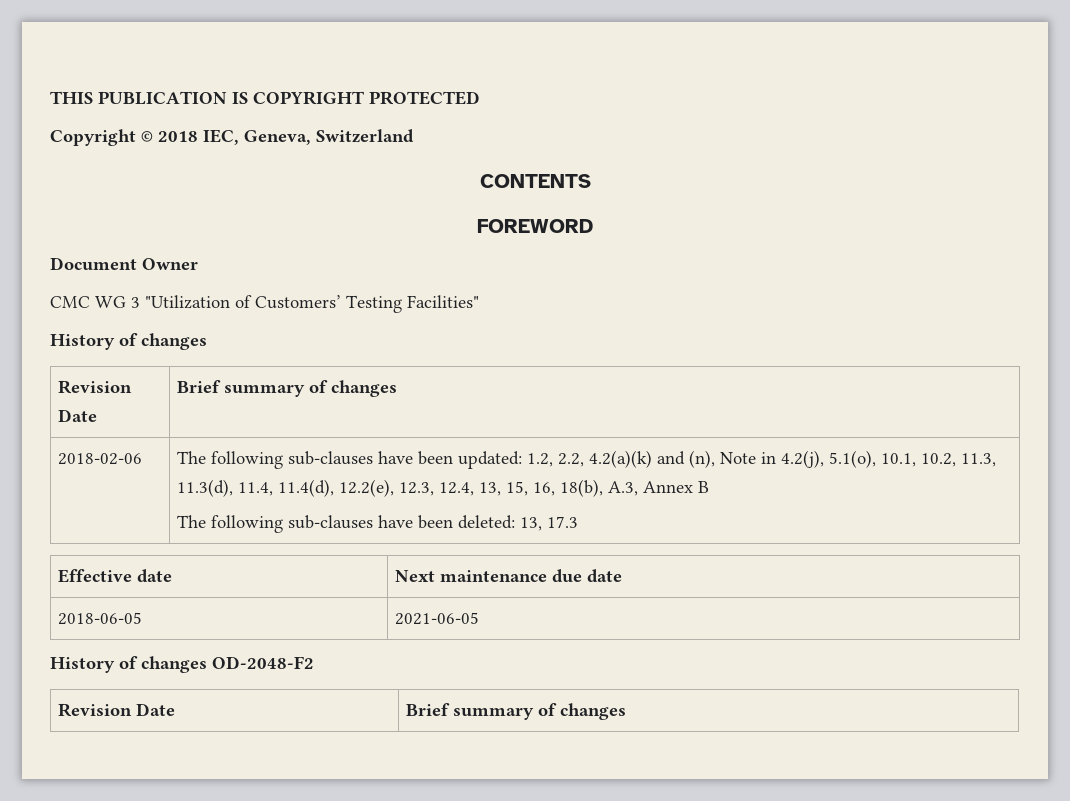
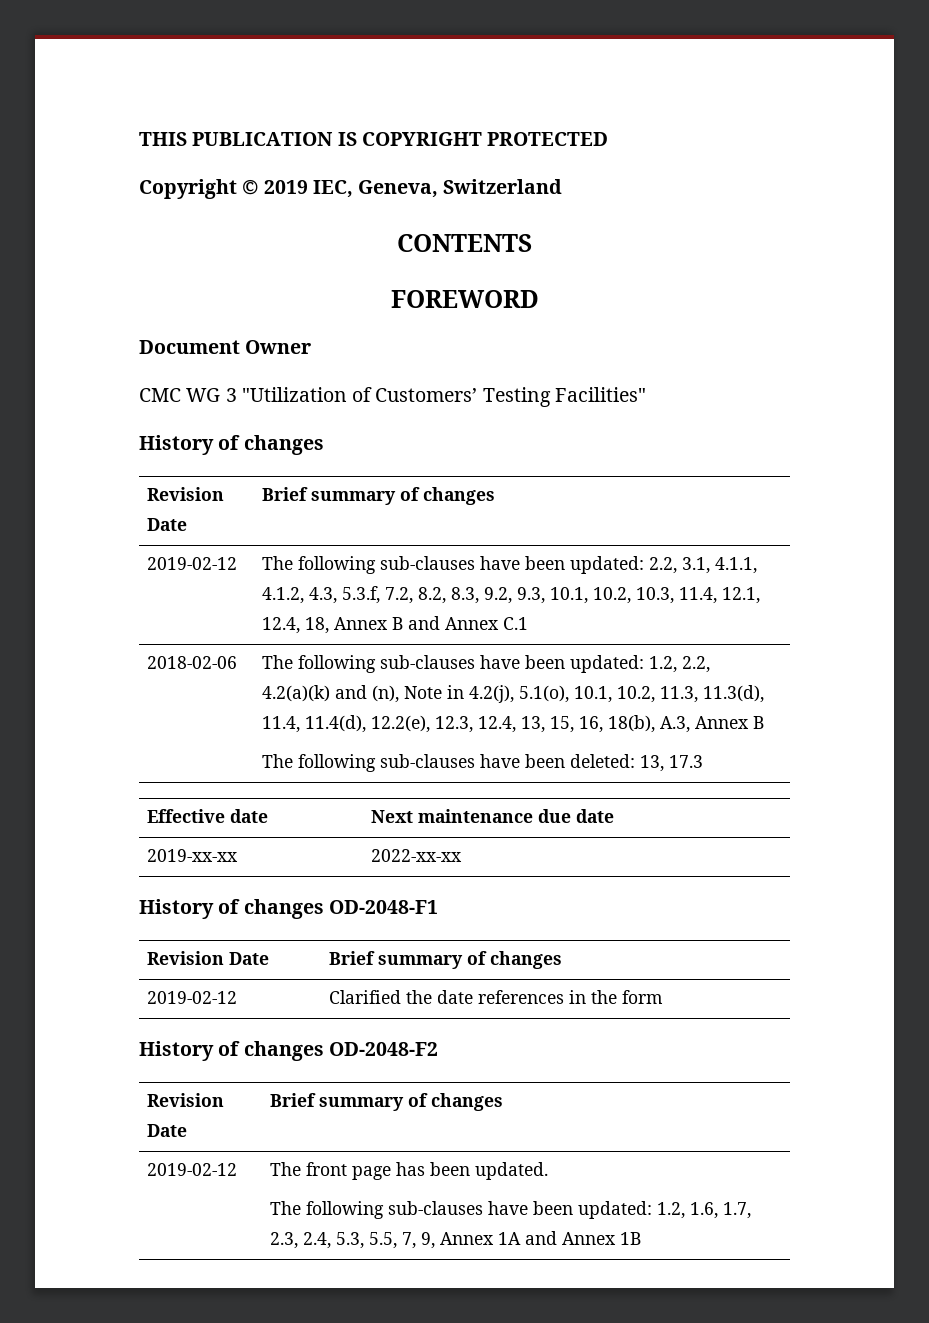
[158,131,198,142] 2018 -> [263,180,308,194] 2019
(398, 388) none -> [146,557,237,570] [261,556,757,574] [261,586,760,604] [261,616,528,634] // 2019-02-12 | The following sub-clauses have been updated: 2.2, 3.1, 4.1.1, 4.1.2, 4.3, 5.3.f, 7.2, 8.2, 8.3, 9.2, 9.3, 10.1, 10.2, 10.3, 11.4, 12.1, 12.4, 18, Annex B and Annex C.1
[58,612,143,625] [395,612,480,625] 2018-06-05 | 2021-06-05 -> [146,849,238,862] [370,849,462,862] [139,899,438,919] [146,951,269,965] [328,951,562,969] [146,991,237,1004] [328,990,663,1004] 2019-xx-xx | 2022-xx-xx // History of changes OD-2048-F1 // Revision Date | Brief summary of changes // 2019-02-12 | Clarified the date references in the form
(627, 711) none -> [146,1163,237,1176] [269,1162,548,1180] [269,1201,751,1219] [269,1231,641,1249] // 2019-02-12 | The front page has been updated. // The following sub-clauses have been updated: 1.2, 1.6, 1.7, 2.3, 2.4, 5.3, 5.5, 7, 9, Annex 1A and Annex 1B

